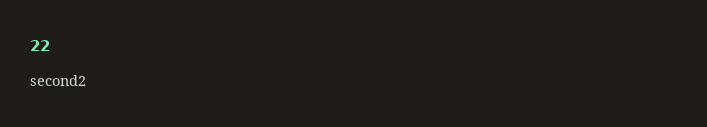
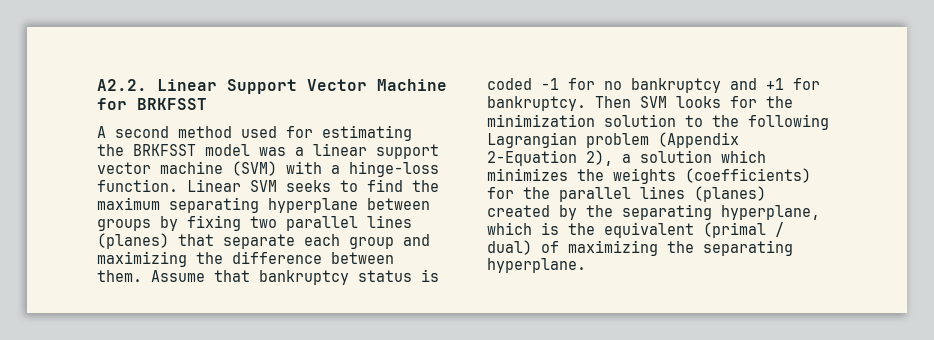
[30,40,50,51] [30,75,86,86] 22 // second2 -> [97,79,447,94] [97,98,207,110] [97,125,412,141] [97,143,439,159] [97,161,439,177] [97,179,439,192] [97,197,430,213] [97,215,412,231] [97,233,430,249] [97,251,394,267] [97,269,439,285] [487,78,820,93] [487,96,793,111] [487,114,829,130] [487,132,739,148] [487,150,766,166] [487,168,811,184] [487,186,766,202] [487,204,820,220] [487,222,784,238] [487,240,793,256] [487,258,586,273] A2.2. Linear Support Vector Machine for BRKFSST // A second method used for estimating the BRKFSST model was a linear support vector machine (SVM) with a hinge-loss function. Linear SVM seeks to find the maximum separating hyperplane between groups by fixing two parallel lines (planes) that separate each group and maximizing the difference between them. Assume that bankruptcy status is coded -1 for no bankruptcy and +1 for bankruptcy. Then SVM looks for the minimization solution to the following Lagrangian problem (Appendix 2-Equation 2), a solution which minimizes the weights (coefficients) for the parallel lines (planes) created by the separating hyperplane, which is the equivalent (primal / dual) of maximizing the separating hyperplane.

